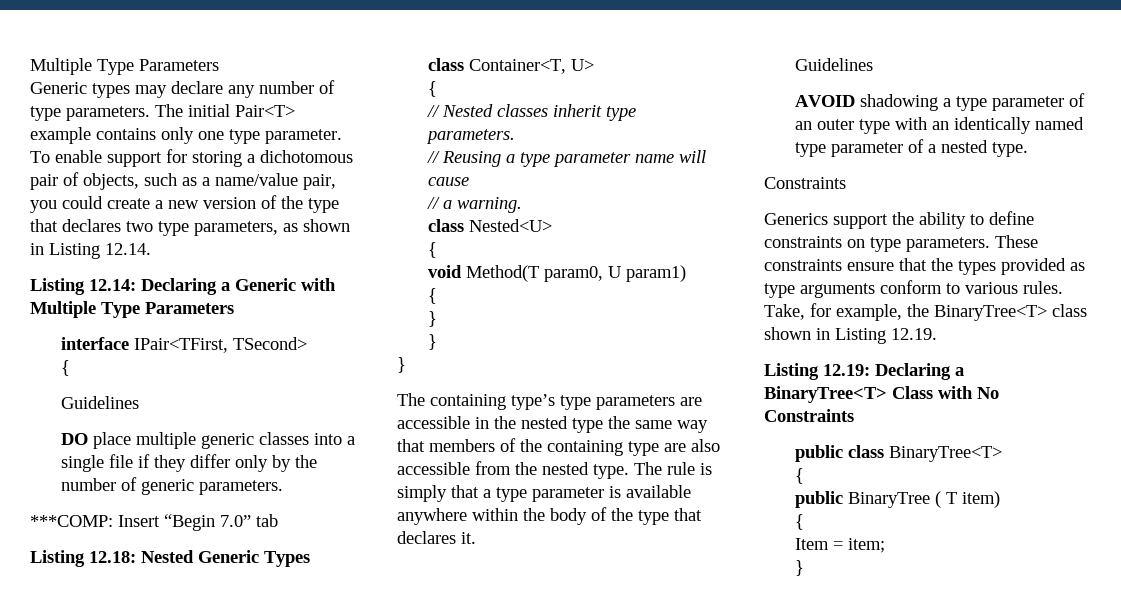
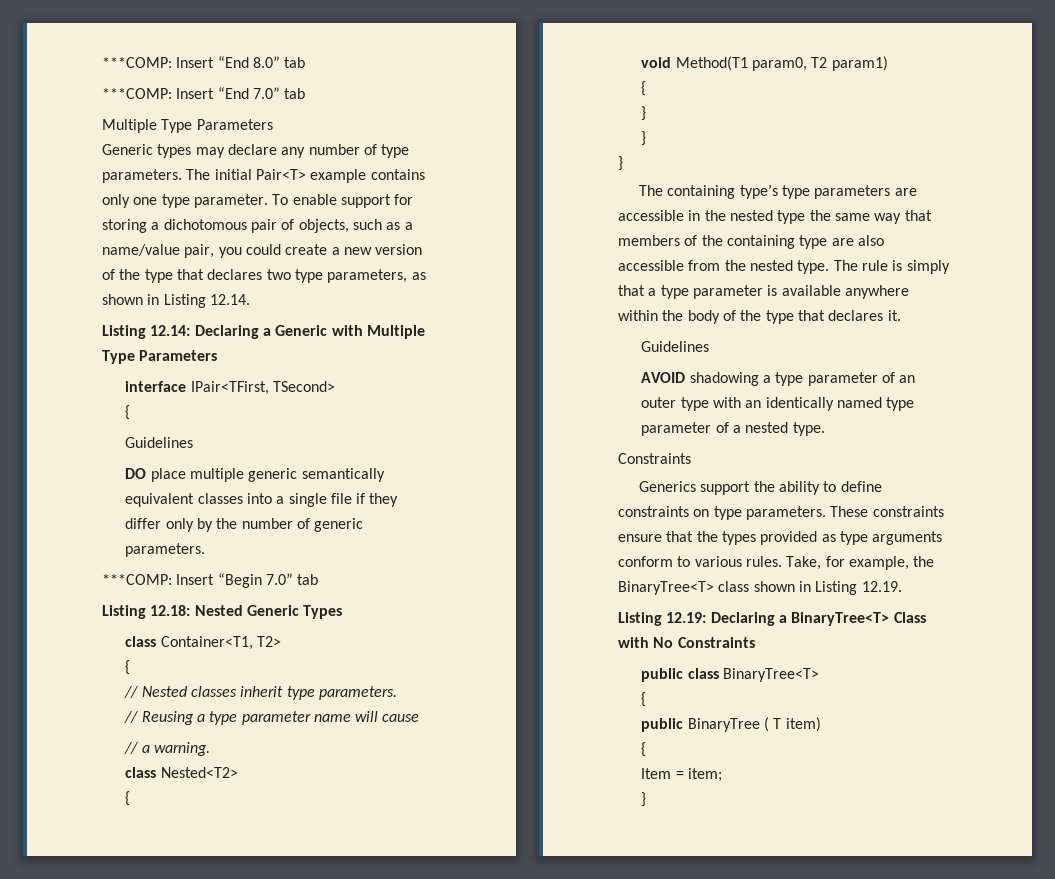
(30, 66) none -> [102,56,306,68] [102,87,306,99] ***COMP: Insert “End 8.0” tab // ***COMP: Insert “End 7.0” tab //
(255, 441) none -> [301,468,385,482] [125,493,195,507] semantically equivalent
[469,59,595,74] Container<T, U> -> [160,636,281,650] Container<T1, T2>
[469,219,553,232] Nested<U> -> [160,767,238,778] Nested<T2>
[466,265,622,282] Method(T param0, U -> [675,56,828,71] Method(T1 param0, T2

